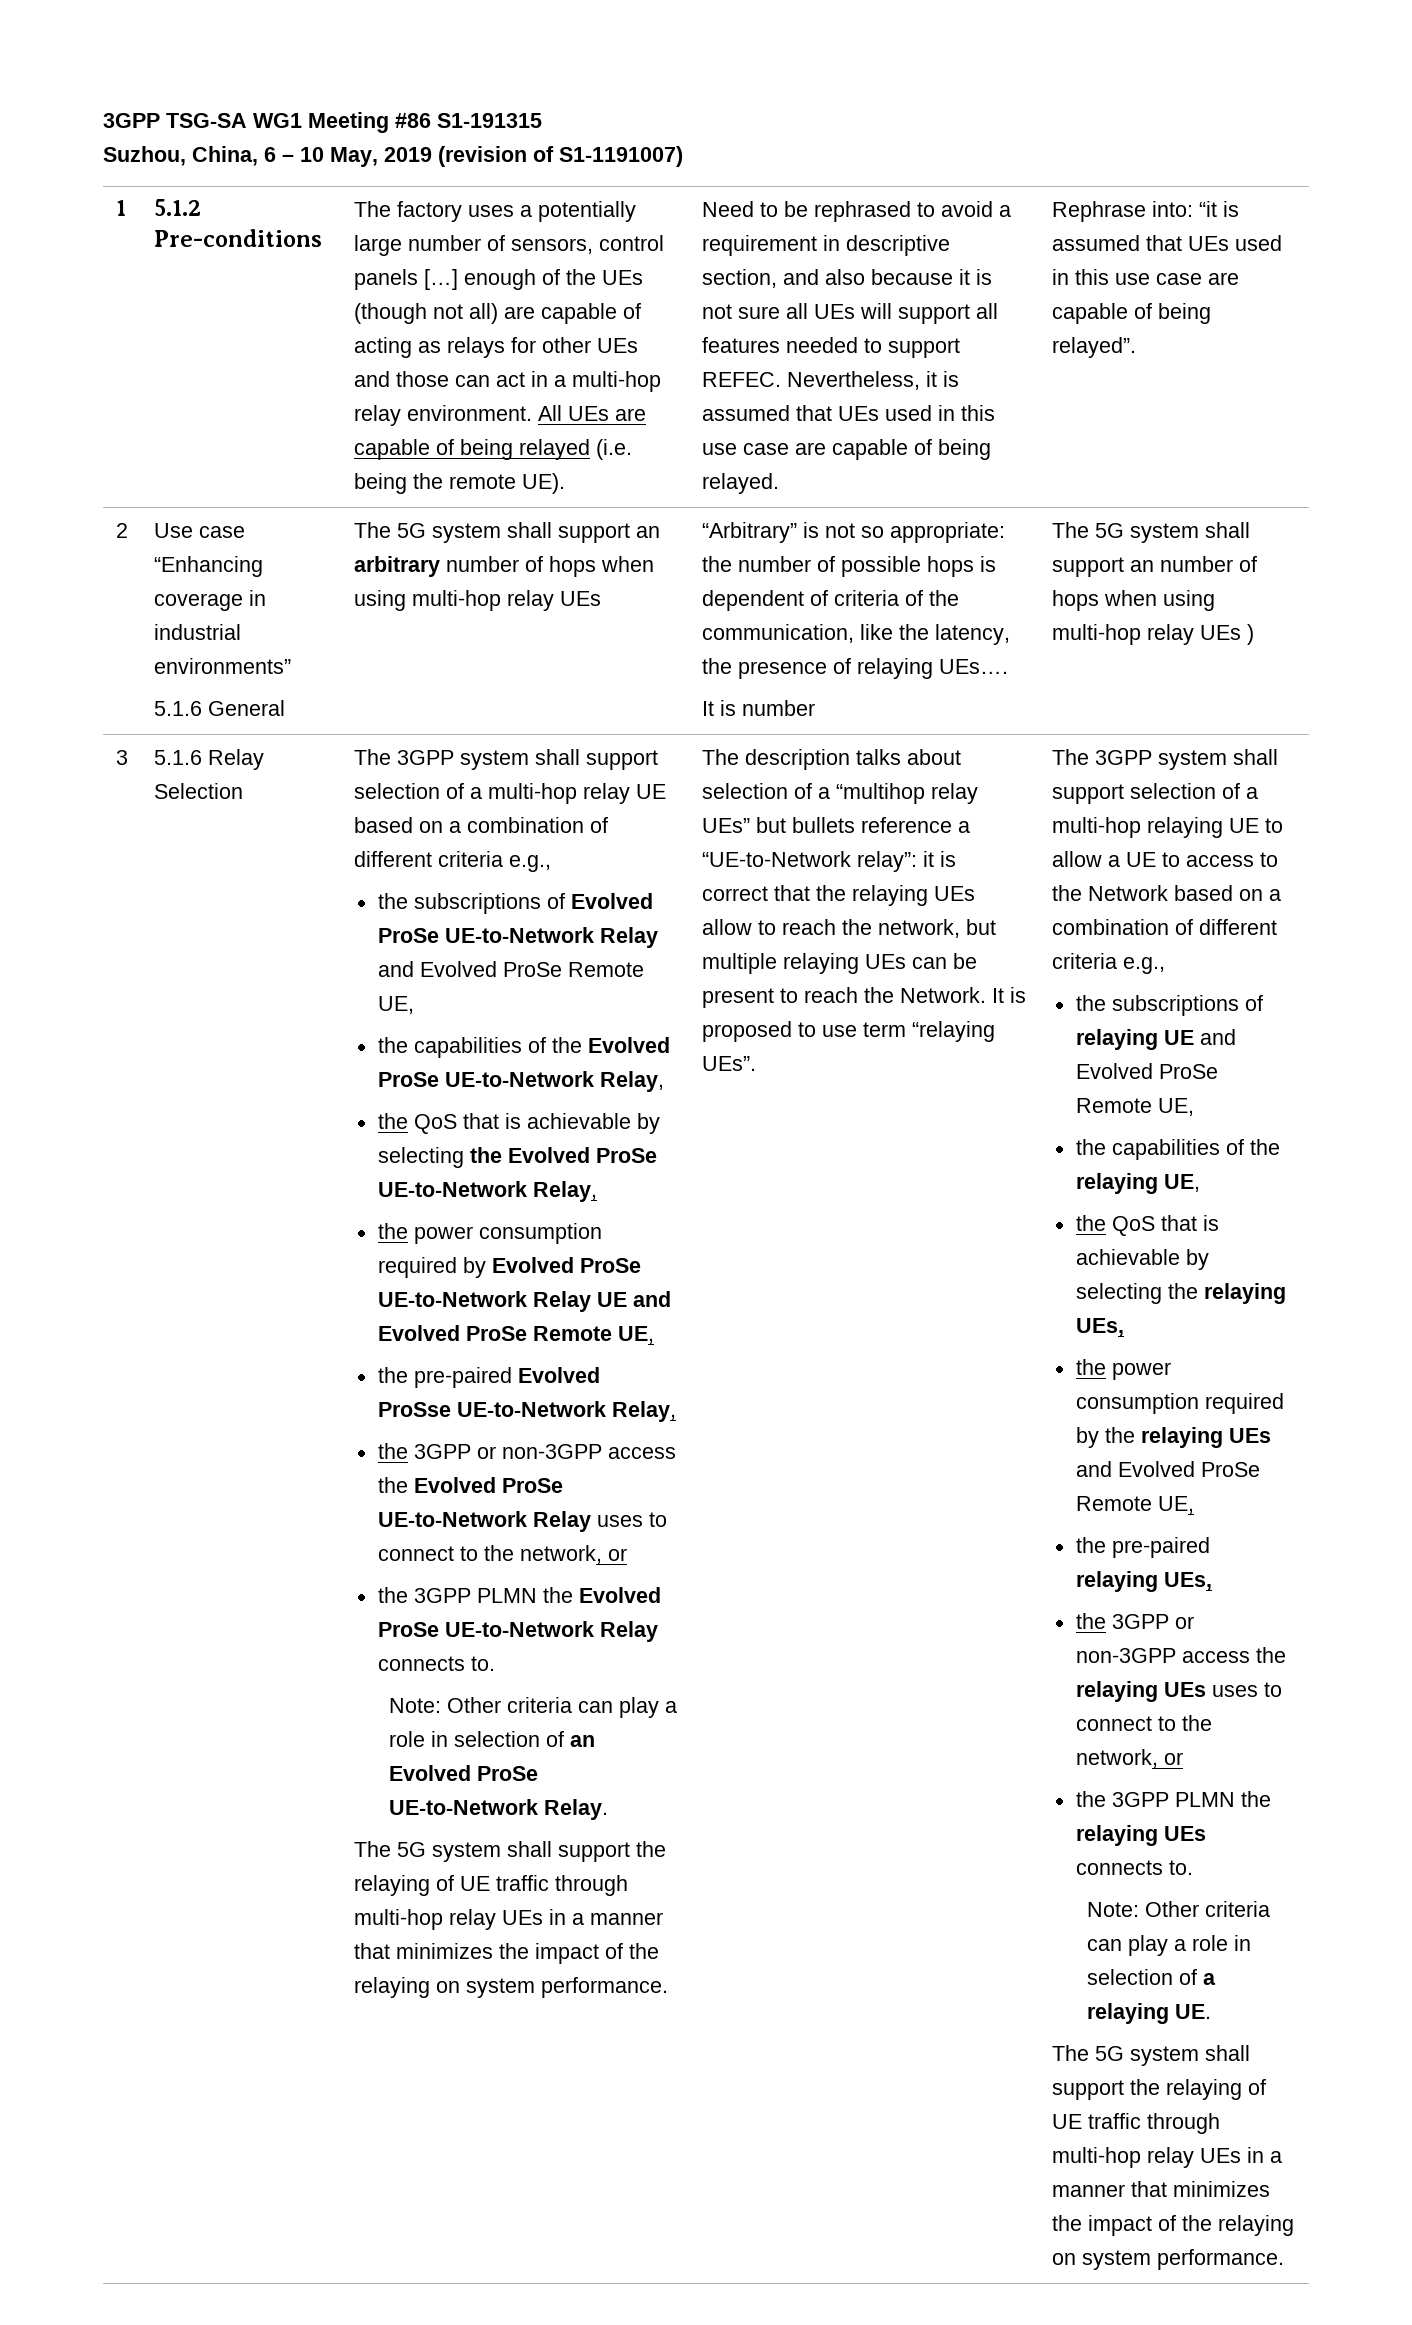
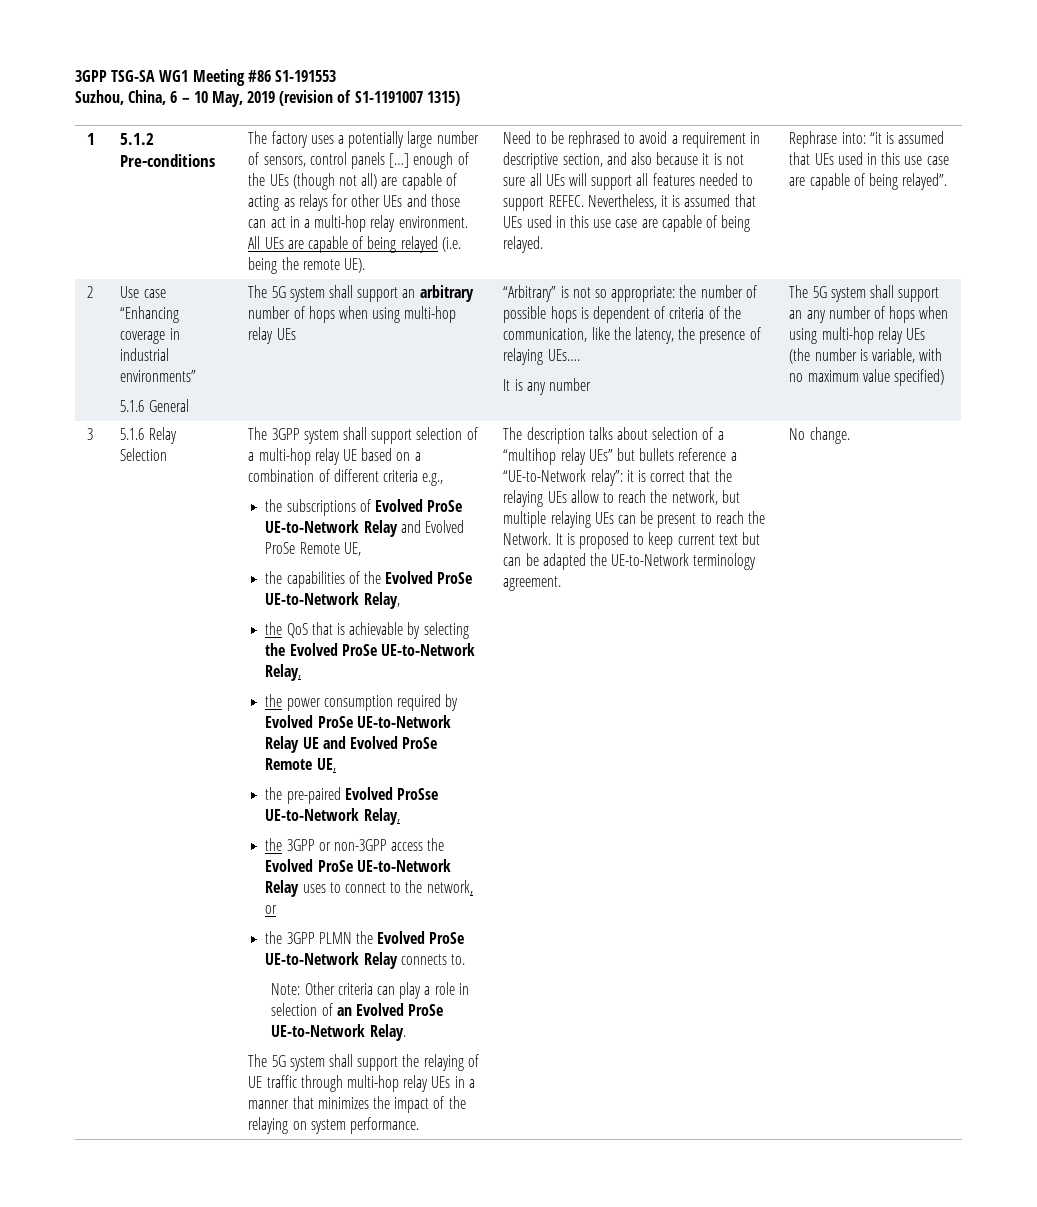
[437,113,542,128] S1-191315 -> [274,70,336,82] S1-191553
[559,146,683,167] S1-1191007) -> [354,91,460,106] S1-1191007 1315)
(736, 708) none -> [526,382,546,395] any
[1159,556,1257,572] [1051,590,1215,611] [1051,624,1254,645] number of hops when using multi-hop relay UEs ) -> [806,306,949,323] [789,327,925,344] [789,348,943,364] [789,369,944,386] any number of hops when using multi-hop relay UEs (the number is variable, with no maximum value specified)
[821,1021,995,1042] [701,1056,756,1071] [1051,749,1278,770] [1051,783,1258,804] [1051,817,1283,838] [1051,851,1278,867] [1051,885,1281,901] [1051,919,1277,935] [1051,953,1165,974] [1075,995,1263,1016] [1075,1029,1236,1050] [1075,1063,1218,1079] [1075,1098,1194,1116] [1075,1139,1280,1160] [1075,1173,1200,1194] [1075,1215,1219,1236] [1075,1249,1209,1270] [1075,1283,1286,1304] [1075,1318,1124,1337] [1075,1359,1171,1380] [1075,1393,1284,1414] [1075,1427,1271,1448] [1075,1461,1260,1477] [1075,1496,1194,1514] [1075,1537,1210,1558] [1075,1571,1212,1592] [1075,1613,1194,1629] [1075,1647,1286,1663] [1075,1681,1282,1702] [1075,1715,1212,1731] [1075,1749,1183,1768] [1075,1791,1271,1807] [1075,1825,1206,1846] [1075,1860,1193,1875] [1086,1901,1270,1917] [1086,1935,1251,1956] [1086,1969,1216,1985] [1086,2003,1211,2024] [1051,2045,1250,2066] [1051,2079,1266,2100] [1051,2113,1220,2134] [1051,2147,1282,2168] [1051,2181,1270,2197] [1051,2215,1294,2236] [1051,2249,1284,2270] use term “relaying UEs”. | The 3GPP system shall support selection of a multi-hop relaying UE to allow a UE to access to the Network based on a combination of different criteria e.g., // the subscriptions of relaying UE and Evolved ProSe Remote UE, // the capabilities of the relaying UE, // the QoS that is achievable by selecting the relaying UEs, // the power consumption required by the relaying UEs and Evolved ProSe Remote UE, // the pre-paired relaying UEs, // the 3GPP or non-3GPP access the relaying UEs uses to connect to the network, or // the 3GPP PLMN the relaying UEs connects to. // Note: Other criteria can play a role in selection of a relaying UE. // The 5G system shall support the relaying of UE traffic through multi-hop relay UEs in a manner that minimizes the impact of the relaying on system performance. -> [648,532,760,549] [503,553,757,570] [503,576,562,591] [789,427,850,444] keep current text but can be adapted the UE-to-Network terminology agreement. | No change.

